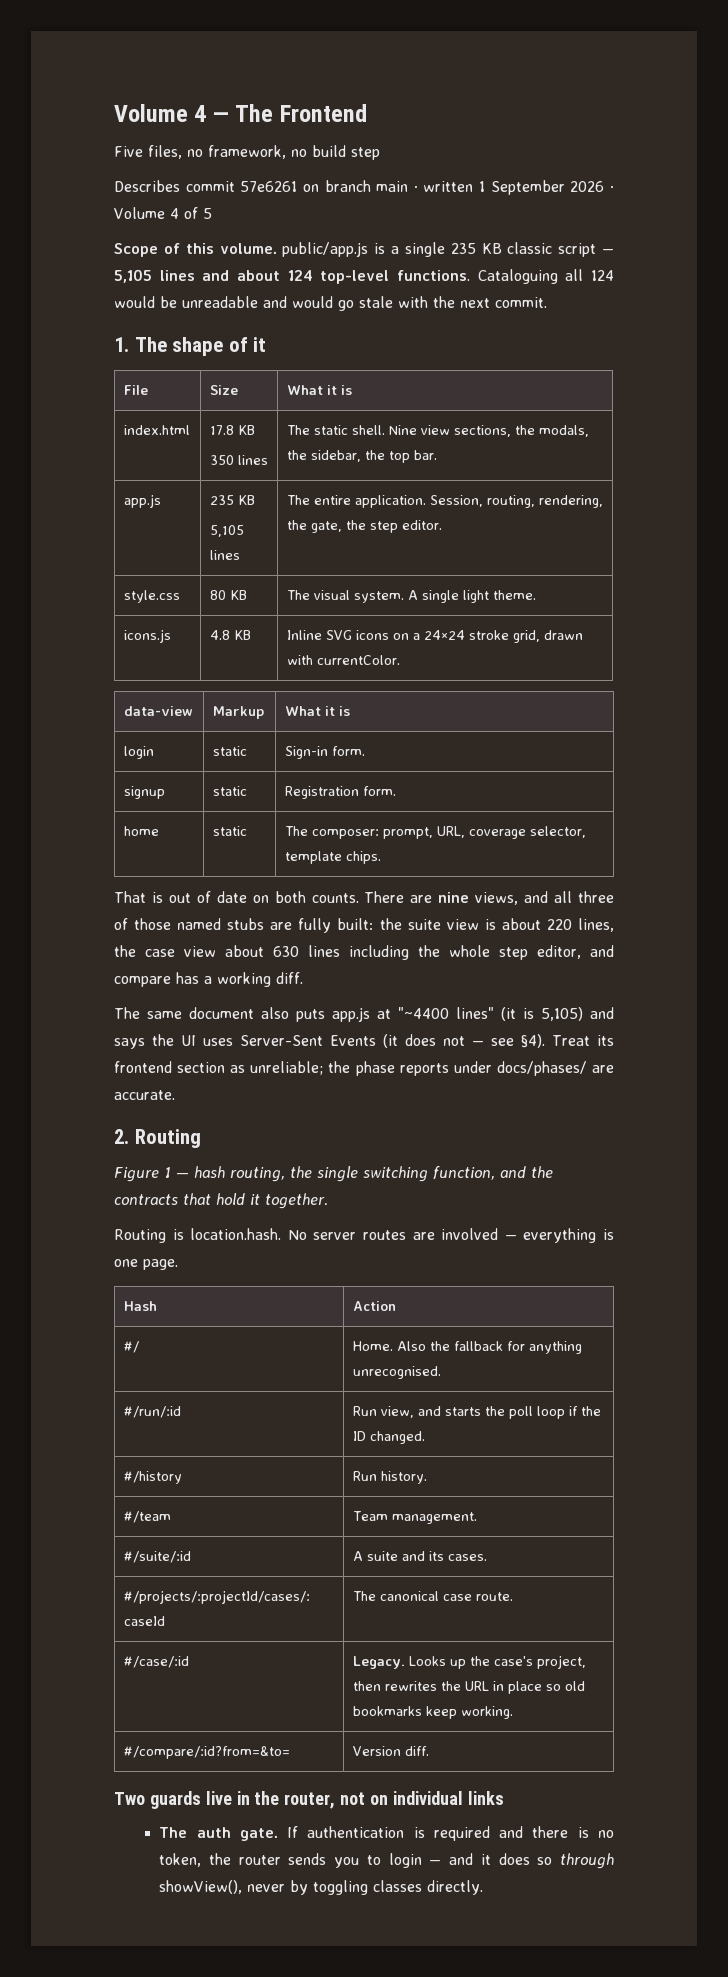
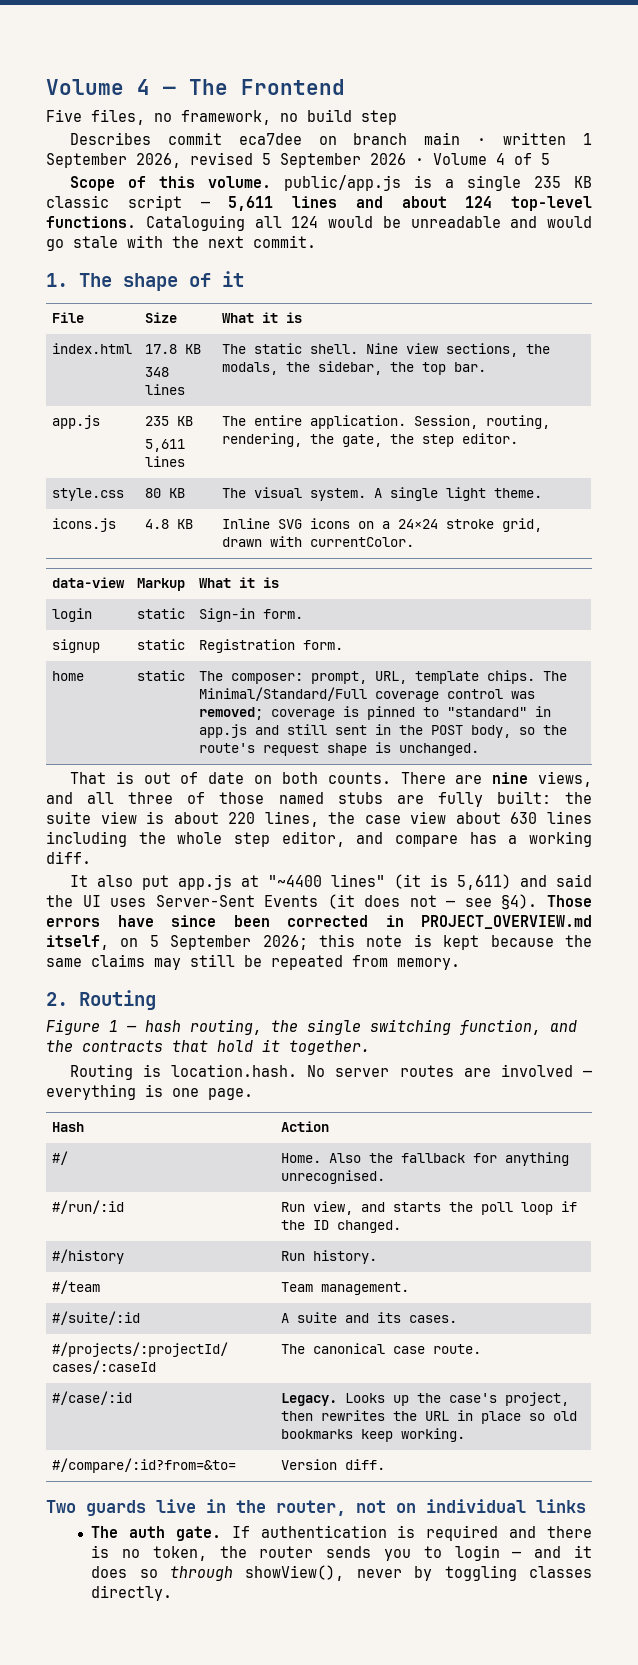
[240,181,298,192] 57e6261 -> [238,133,302,145] eca7dee
(565, 187) none -> [136,152,361,168] 2026, revised 5 September
[114,269,152,283] 5,105 -> [228,196,274,211] 5,611
[209,455,234,465] 350 -> [145,367,170,377] 348
[209,525,244,537] 5,105 -> [145,439,186,452] 5,611
[468,826,586,839] coverage selector, -> (408, 677) none
(381, 857) none -> [543,671,568,681] [199,687,536,702] [199,706,552,720] [199,724,568,738] [199,742,480,756] The Minimal/Standard/Full coverage control was removed; coverage is pinned to "standard" in app.js and still sent in the POST body, so the route's request shape is unchanged.
[114,1007,325,1022] The same document also puts -> [69,875,169,890] It also put
[541,1007,614,1021] [114,1038,145,1049] 5,105) and says -> [456,874,592,890] 5,611) and said
[552,1035,614,1046] [114,1061,614,1076] [114,1090,175,1100] Treat its frontend section as unreliable; the phase reports under docs/phases/ are accurate. -> [547,895,592,907] [46,915,592,929] [46,934,592,950] [46,954,460,970] Those errors have since been corrected in PROJECT_OVERVIEW.md itself, on 5 September 2026; this note is kept because the same claims may still be repeated from memory.

